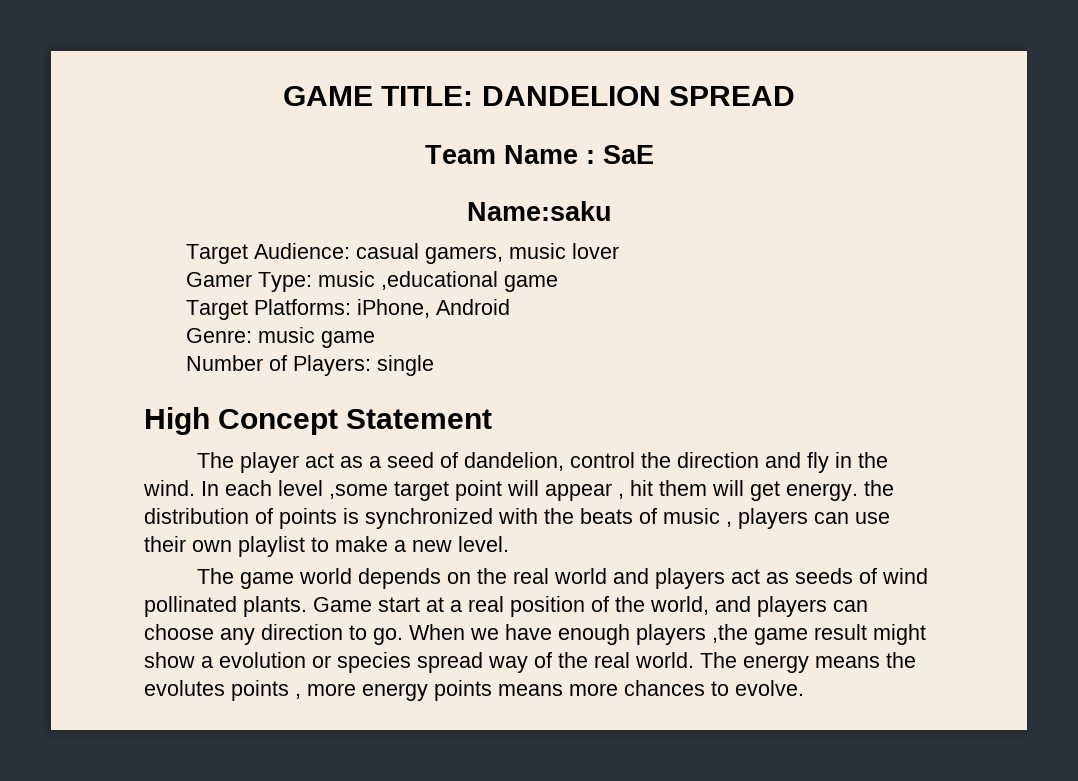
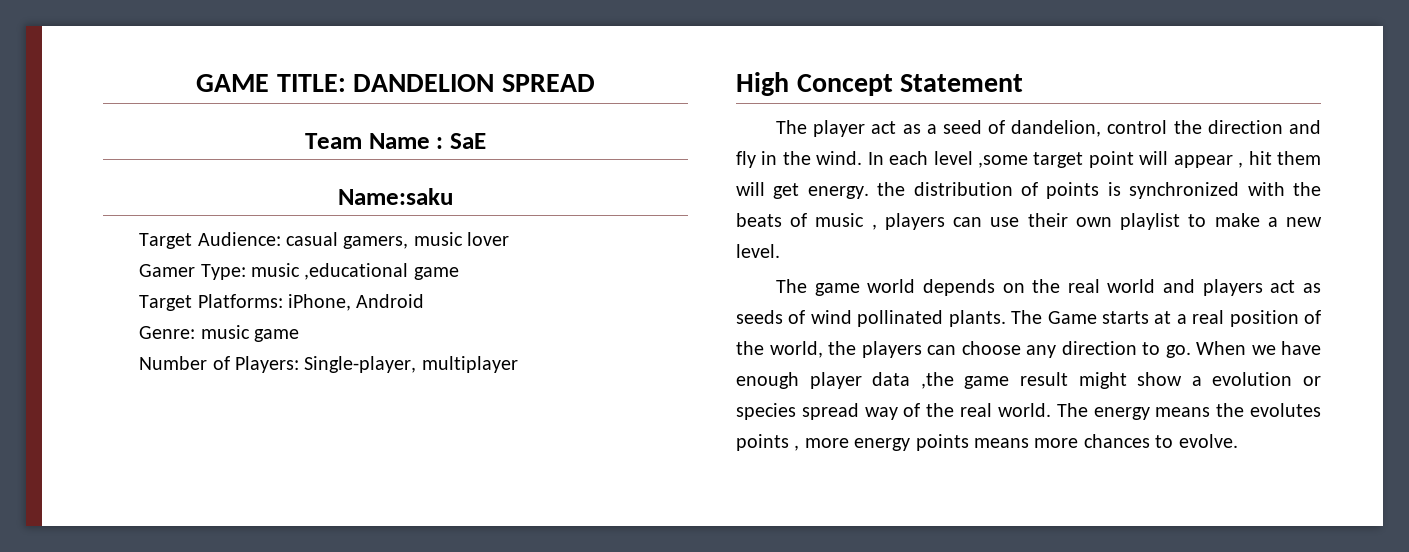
[377,355,435,376] single -> [304,356,518,373] Single-player, multiplayer
[313,597,420,612] Game start -> [1011,310,1149,324] The Game starts
[715,596,751,612] and -> [828,341,856,355] the
[636,624,706,645] players -> [809,372,911,389] player data

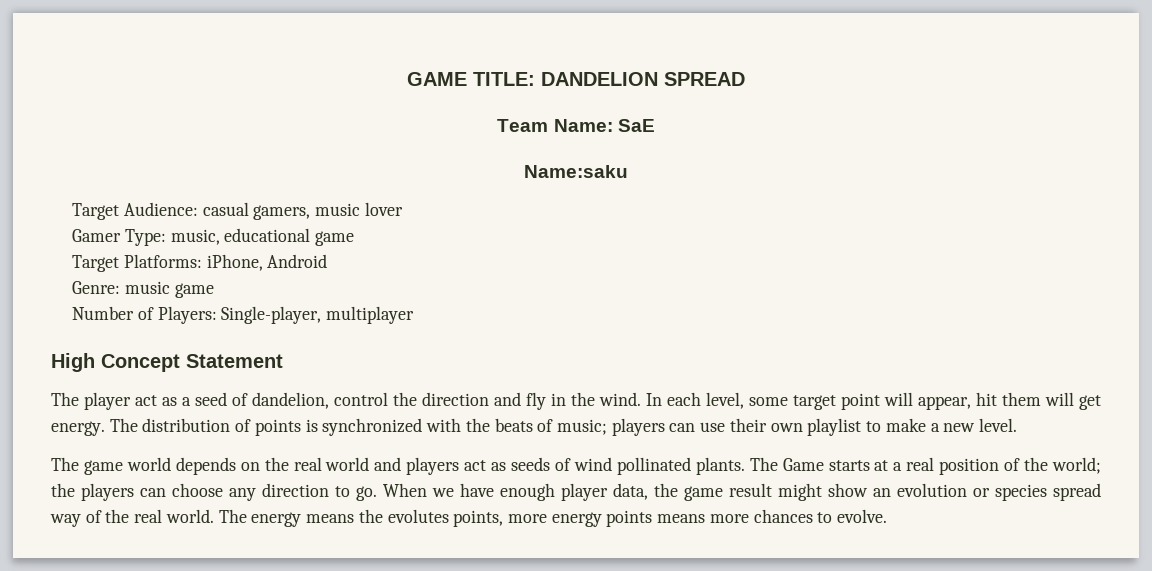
[368,133,444,149] Name : -> [553,119,613,132] Name:
[251,263,409,280] music ,educational -> [170,228,311,245] music, educational
[933,151,1028,168] level ,some -> [706,392,788,409] level, some
[1173,155,1244,168] appear , -> [918,396,971,410] appear,
[877,182,906,196] the -> [109,418,138,432] The
[815,213,877,230] music , -> [556,419,607,435] music;
[769,341,823,358] world, -> [1051,457,1101,474] world;
[872,372,954,389] data ,the -> [613,483,678,500] data, the
[1191,376,1202,386] a -> [873,488,891,497] an
[736,434,800,451] points , -> [453,510,504,527] points,

